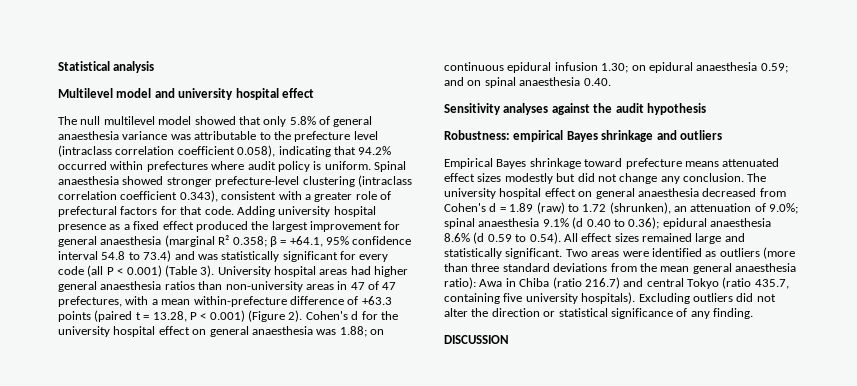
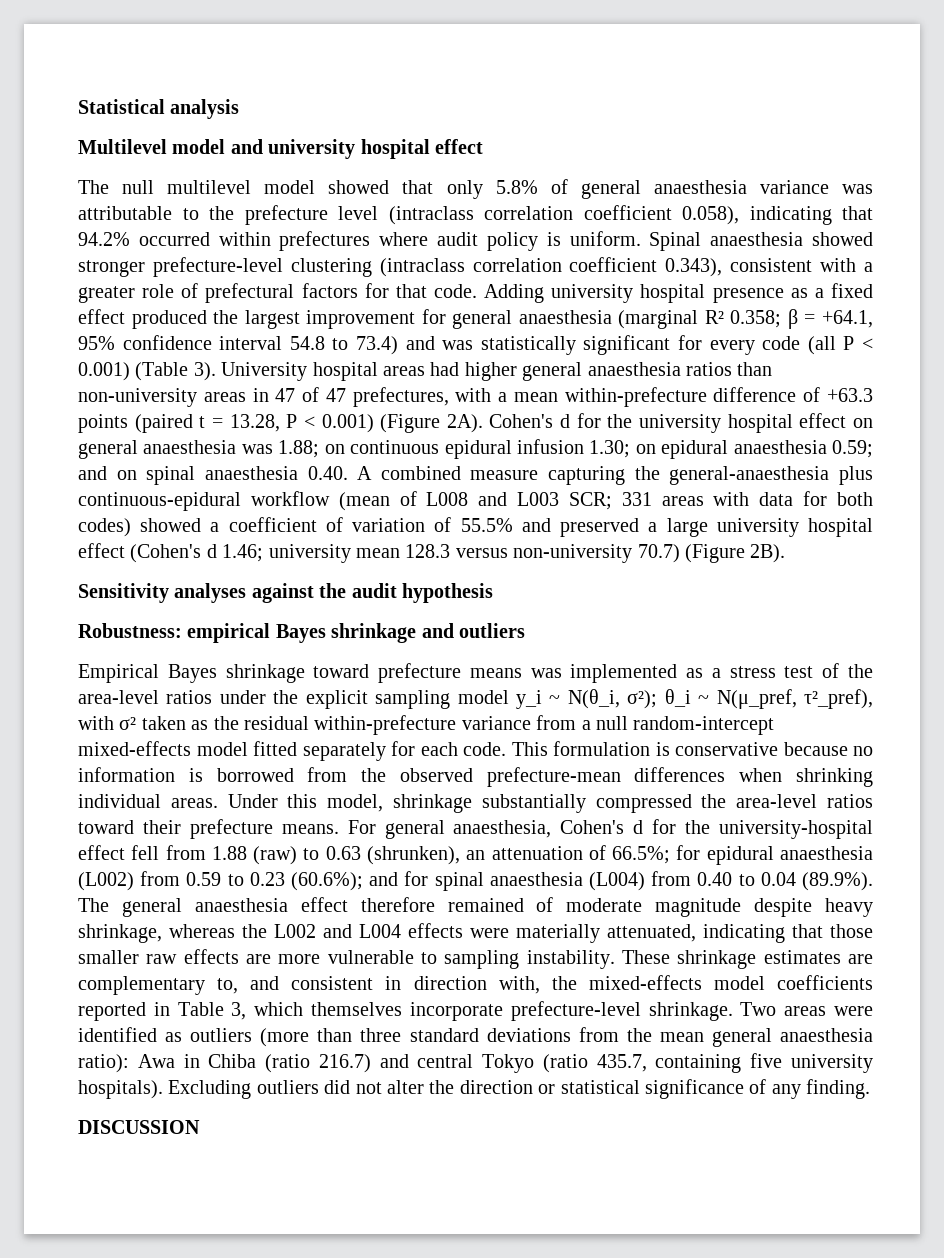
[288,310,303,322] 2). -> [446,414,483,433] 2A).
(611, 82) none -> [357,466,873,485] [78,491,873,511] [78,517,874,537] [78,543,786,563] A combined measure capturing the general-anaesthesia plus continuous-epidural workflow (mean of L008 and L003 SCR; 331 areas with data for both codes) showed a coefficient of variation of 55.5% and preserved a large university hospital effect (Cohen's d 1.46; university mean 128.3 versus non-university 70.7) (Figure 2B).
[722,158,780,167] [444,173,767,184] [444,188,786,199] [444,203,534,212] attenuated effect sizes modestly but did not change any conclusion. The university hospital effect on general anaesthesia decreased from Cohen's d = 1.89 -> [530,663,873,683] [78,689,874,709] [78,715,775,735] [78,741,873,761] [78,767,874,787] [78,794,873,813] [78,819,873,839] [78,845,247,860] was implemented as a stress test of the area-level ratios under the explicit sampling model y_i ~ N(θ_i, σ²); θ_i ~ N(μ_pref, τ²_pref), with σ² taken as the residual within-prefecture variance from a null random-intercept mixed-effects model fitted separately for each code. This formulation is conservative because no information is borrowed from the observed prefecture-mean differences when shrinking individual areas. Under this model, shrinkage substantially compressed the area-level ratios toward their prefecture means. For general anaesthesia, Cohen's d for the university-hospital effect fell from 1.88
[582,204,607,212] 1.72 -> [325,846,361,860] 0.63
[769,203,799,214] [444,217,771,229] [444,232,745,244] [444,248,563,259] 9.0%; spinal anaesthesia 9.1% (d 0.40 to 0.36); epidural anaesthesia 8.6% (d 0.59 to 0.54). All effect sizes remained large and statistically significant. -> [612,845,874,865] [78,871,874,891] [78,897,873,917] [78,923,873,943] [78,949,873,969] [78,975,874,995] [78,1001,733,1021] 66.5%; for epidural anaesthesia (L002) from 0.59 to 0.23 (60.6%); and for spinal anaesthesia (L004) from 0.40 to 0.04 (89.9%). The general anaesthesia effect therefore remained of moderate magnitude despite heavy shrinkage, whereas the L002 and L004 effects were materially attenuated, indicating that those smaller raw effects are more vulnerable to sampling instability. These shrinkage estimates are complementary to, and consistent in direction with, the mixed-effects model coefficients reported in Table 3, which themselves incorporate prefecture-level shrinkage.

